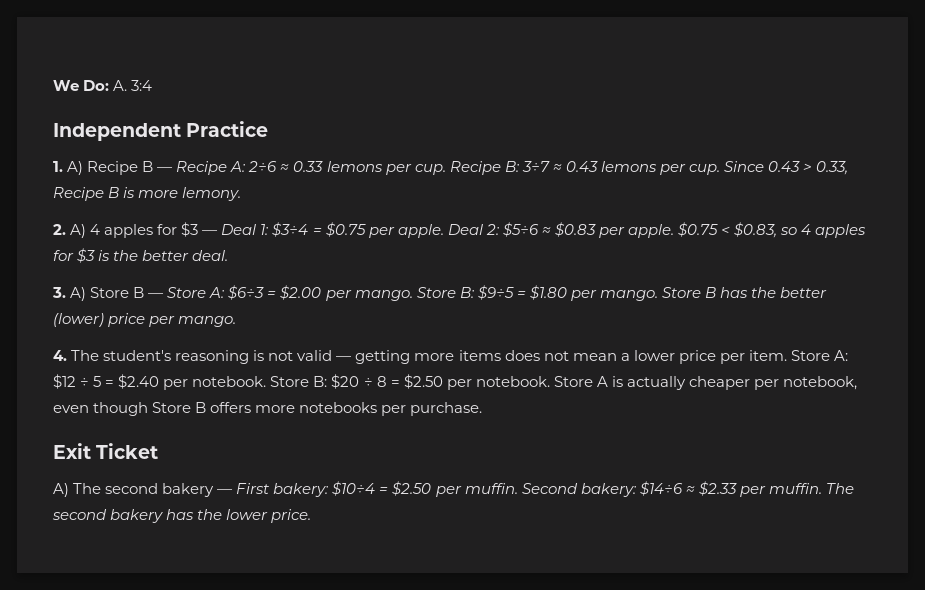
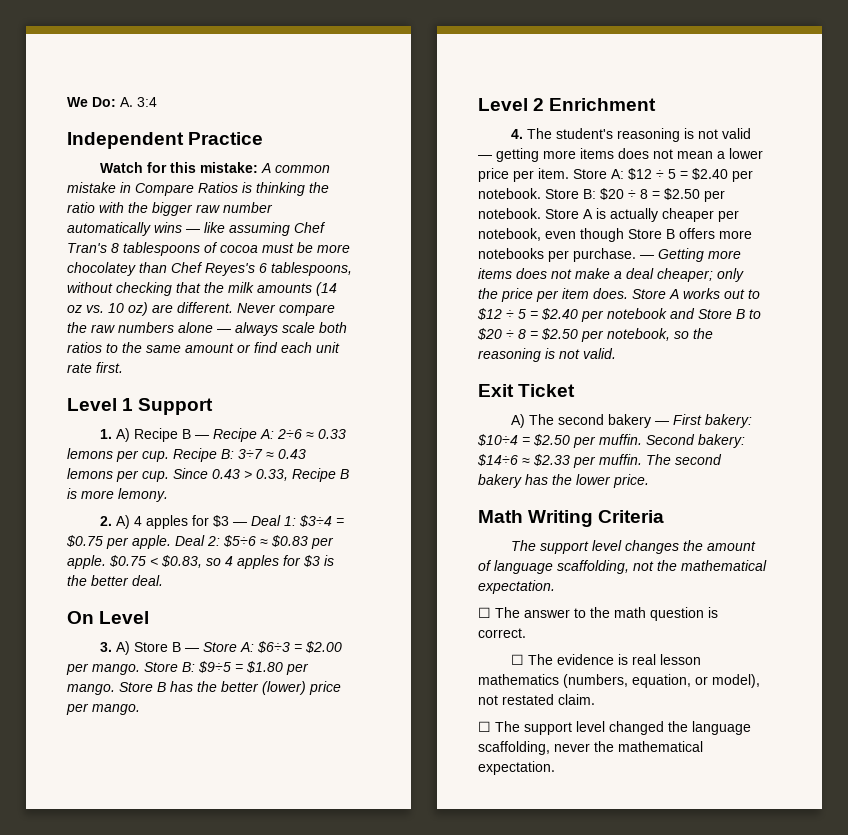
(269, 129) none -> [100,162,331,173] [67,182,329,196] [67,202,273,216] [67,222,326,236] [67,242,350,256] [67,262,352,276] [67,282,337,296] [67,302,335,316] [67,322,347,336] [67,342,340,353] [67,362,123,373] [67,398,214,415] // Watch for this mistake: A common mistake in Compare Ratios is thinking the ratio with the bigger raw number automatically wins — like assuming Chef Tran's 8 tablespoons of cocoa must be more chocolatey than Chef Reyes's 6 tablespoons, without checking that the milk amounts (14 oz vs. 10 oz) are different. Never compare the raw numbers alone — always scale both ratios to the same amount or find each unit rate first. // Level 1 Support
(229, 255) none -> [67,611,150,624] // On Level
(237, 321) none -> [478,98,657,111] // Level 2 Enrichment
(483, 409) none -> [639,248,741,262] [478,268,744,282] [478,288,760,302] [477,308,761,322] [477,328,713,342] [478,348,616,362] — Getting more items does not make a deal cheaper; only the price per item does. Store A works out to $12 ÷ 5 = $2.40 per notebook and Store B to $20 ÷ 8 = $2.50 per notebook, so the reasoning is not valid.
(312, 516) none -> [478,510,665,527] [511,540,757,554] [478,560,767,574] [478,580,555,594] [478,607,718,621] [478,628,526,638] [511,654,702,665] [478,674,760,688] [478,694,595,705] [478,721,751,735] [478,741,703,755] [478,761,555,775] // Math Writing Criteria // The support level changes the amount of language scaffolding, not the mathematical expectation. // ☐ The answer to the math question is correct. // ☐ The evidence is real lesson mathematics (numbers, equation, or model), not restated claim. // ☐ The support level changed the language scaffolding, never the mathematical expectation.

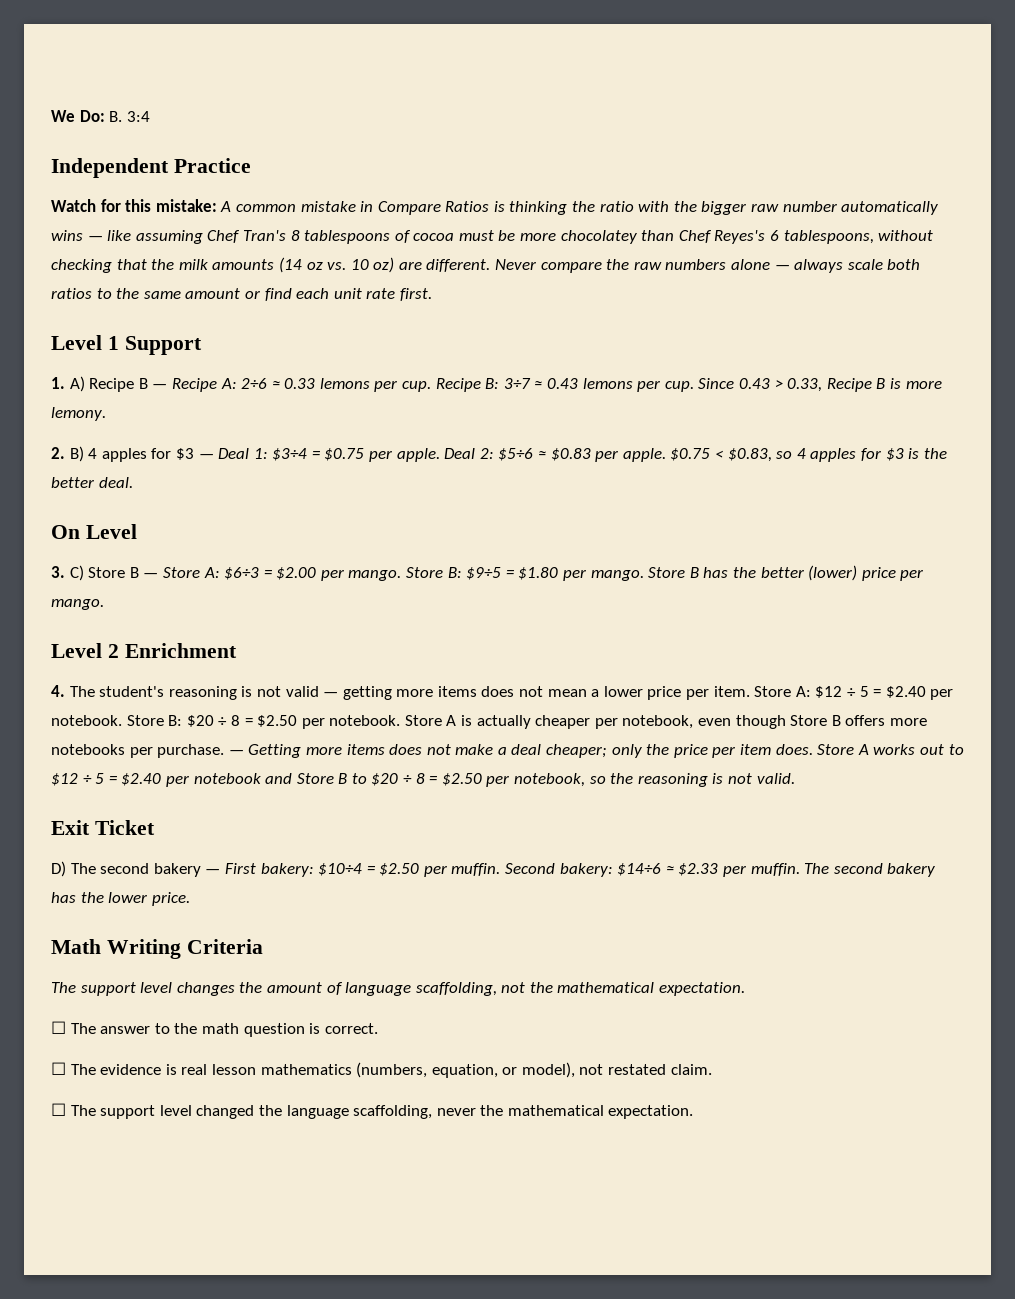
[120,97,133,107] A. -> [109,111,123,122] B.
[116,515,131,529] A) -> [69,446,84,462] B)
[116,641,131,655] A) -> [69,565,84,581] C)
[511,414,526,428] A) -> [51,861,66,877] D)

